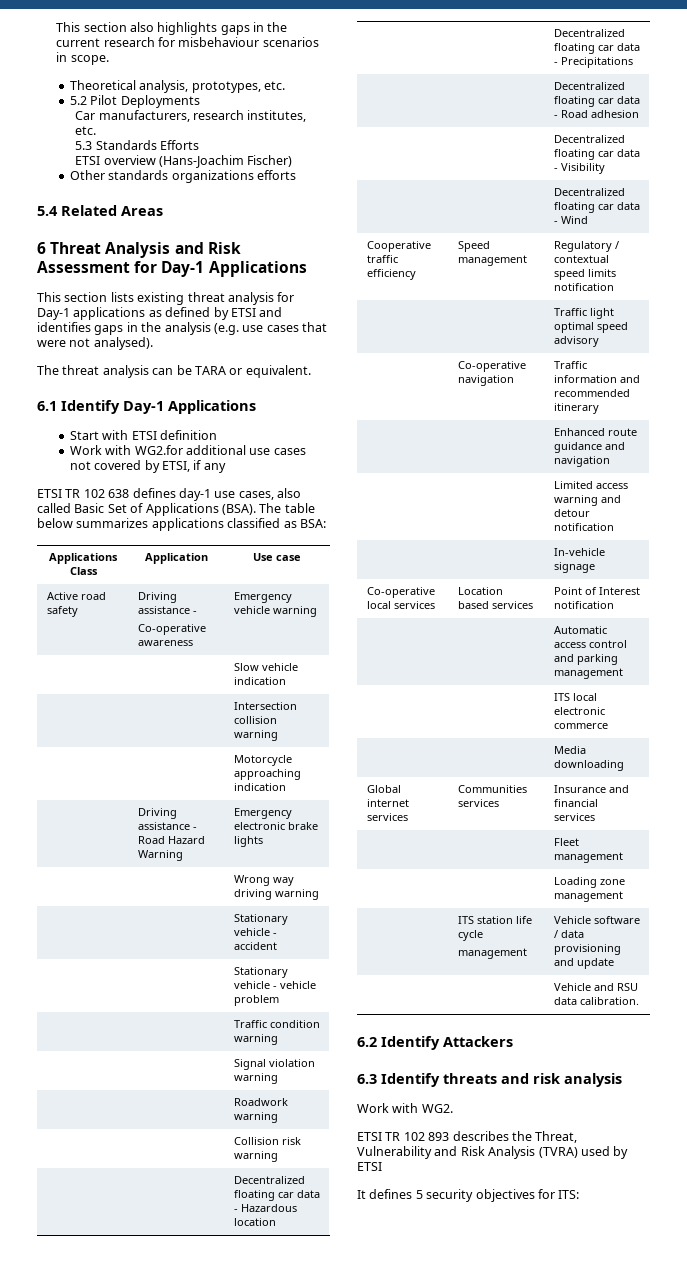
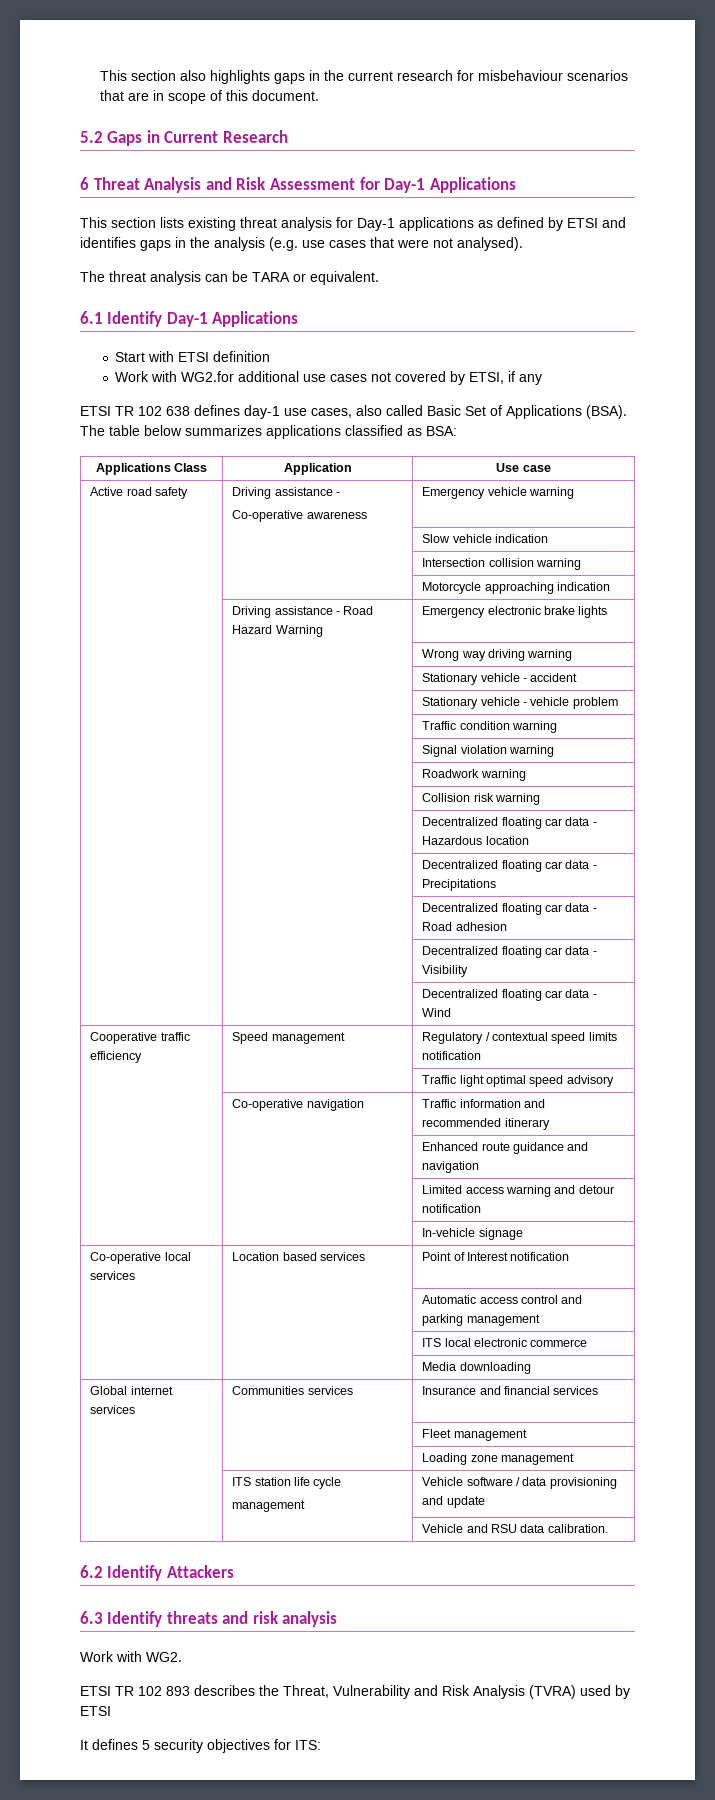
[56,52,109,65] [69,80,286,93] [69,95,200,108] [75,110,307,122] [75,126,97,135] [75,140,200,150] [75,155,293,168] [69,170,297,183] [37,205,163,216] in scope. // Theoretical analysis, prototypes, etc. // 5.2 Pilot Deployments // Car manufacturers, research institutes, etc. // 5.3 Standards Efforts // ETSI overview (Hans-Joachim Fischer) // Other standards organizations efforts // 5.4 Related Areas -> [100,90,320,104] [80,130,288,146] that are in scope of this document. // 5.2 Gaps in Current Research

